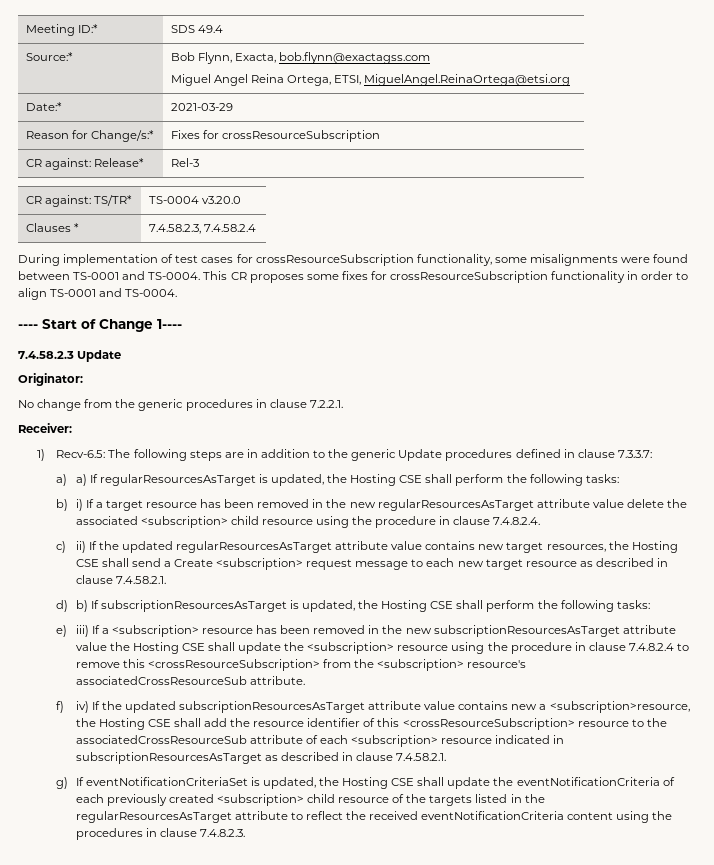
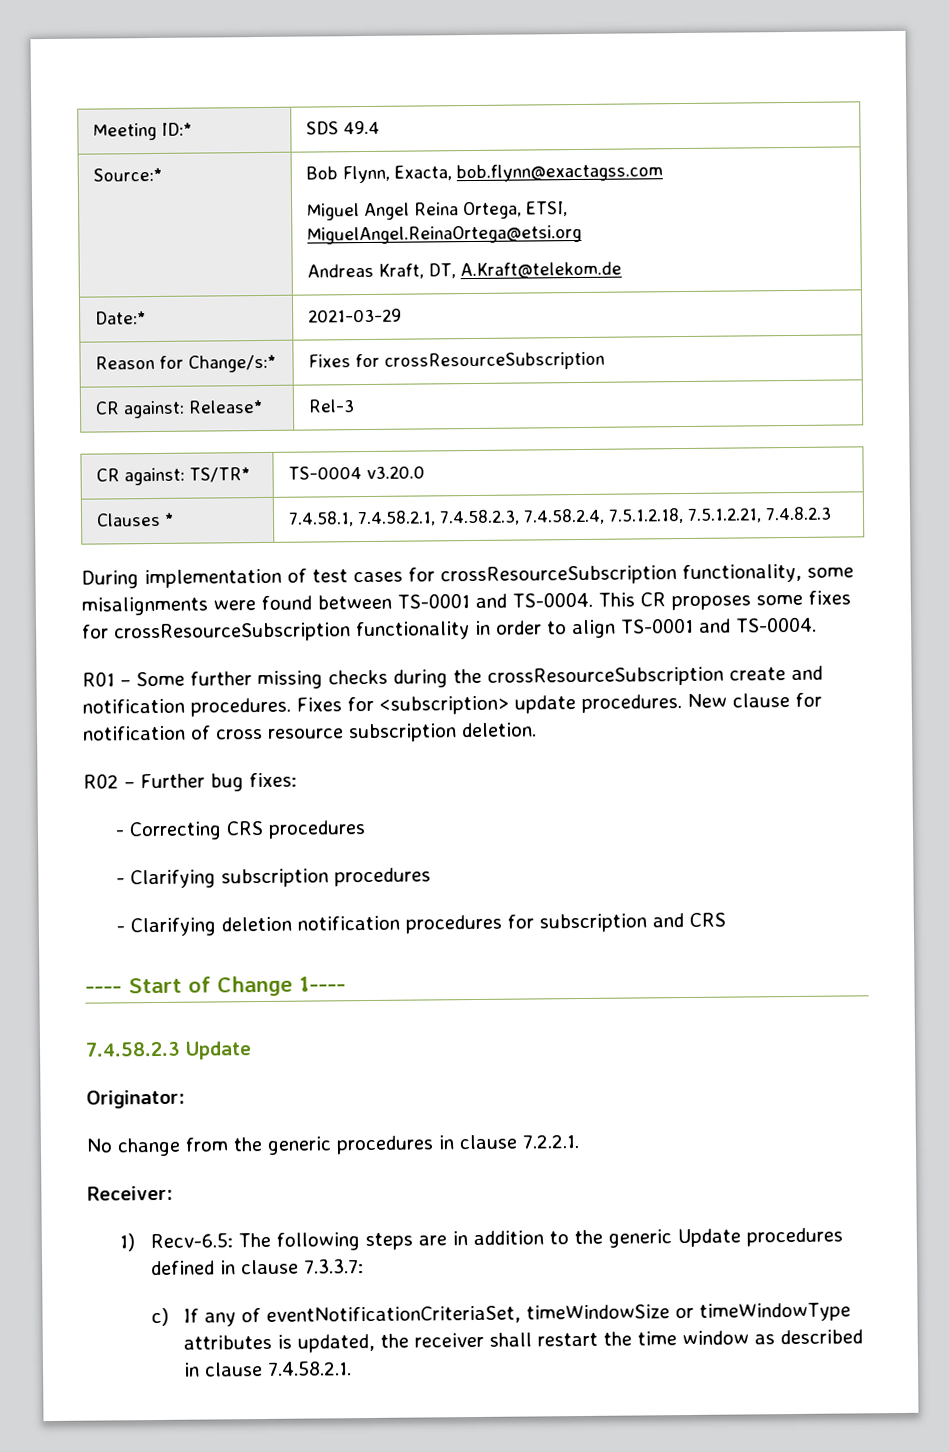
(571, 80) none -> [307,261,623,280] // Andreas Kraft, DT, A.Kraft@telekom.de
[148,224,256,234] 7.4.58.2.3, 7.4.58.2.4 -> [288,506,833,527] 7.4.58.1, 7.4.58.2.1, 7.4.58.2.3, 7.4.58.2.4, 7.5.1.2.18, 7.5.1.2.21, 7.4.8.2.3
(178, 293) none -> [82,665,823,690] [82,692,822,717] [82,722,537,743] [83,772,297,792] [114,820,366,841] [115,867,431,889] [115,912,726,937] // R01 – Some further missing checks during the crossResourceSubscription create and notification procedures. Fixes for <subscription> update procedures. New clause for notification of cross resource subscription deletion. // R02 – Further bug fixes: // - Correcting CRS procedures // - Clarifying subscription procedures // - Clarifying deletion notification procedures for subscription and CRS
[56,474,619,486] [56,499,688,511] [75,516,541,528] [56,541,678,553] [75,558,669,570] [75,575,166,584] [56,600,650,612] [56,625,676,637] [75,642,690,654] [75,659,527,671] [75,676,305,685] [56,701,690,713] [75,718,667,730] [75,735,565,747] [75,752,447,764] [56,777,675,789] [75,794,545,806] [75,811,673,823] [75,828,245,840] a) a) If regularResourcesAsTarget is updated, the Hosting CSE shall perform the following tasks: // b) i) If a target resource has been removed in the new regularResourcesAsTarget attribute value delete the associated <subscription> child resource using the procedure in clause 7.4.8.2.4. // c) ii) If the updated regularResourcesAsTarget attribute value contains new target resources, the Hosting CSE shall send a Create <subscription> request message to each new target resource as described in clause 7.4.58.2.1. // d) b) If subscriptionResourcesAsTarget is updated, the Hosting CSE shall perform the following tasks: // e) iii) If a <subscription> resource has been removed in the new subscriptionResourcesAsTarget attribute value the Hosting CSE shall update the <subscription> resource using the procedure in clause 7.4.8.2.4 to remove this <crossResourceSubscription> from the <subscription> resource's associatedCrossResourceSub attribute. // f) iv) If the updated subscriptionResourcesAsTarget attribute value contains new a <subscription>resource, the Hosting CSE shall add the resource identifier of this <crossResourceSubscription> resource to the associatedCrossResourceSub attribute of each <subscription> resource indicated in subscriptionResourcesAsTarget as described in clause 7.4.58.2.1. // g) If eventNotificationCriteriaSet is updated, the Hosting CSE shall update the eventNotificationCriteria of each previously created <subscription> child resource of the targets listed in the regularResourcesAsTarget attribute to reflect the received eventNotificationCriteria content using the procedures in clause 7.4.8.2.3. -> [151,1302,851,1327] [182,1329,863,1353] [182,1360,352,1377] c) If any of eventNotificationCriteriaSet, timeWindowSize or timeWindowType attributes is updated, the receiver shall restart the time window as described in clause 7.4.58.2.1.

